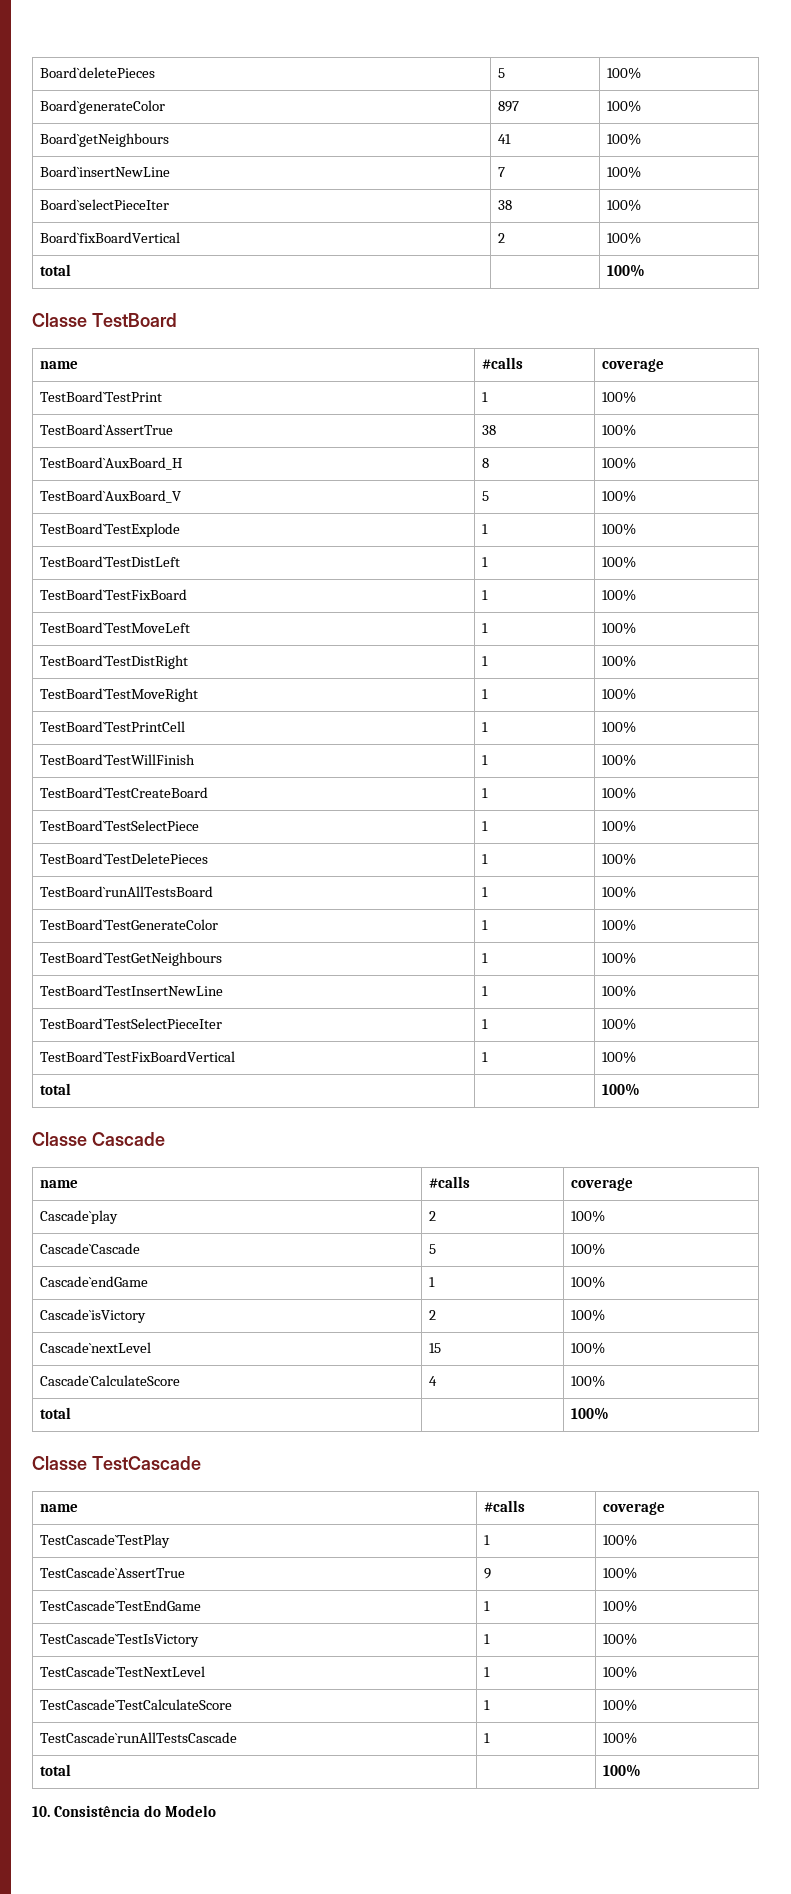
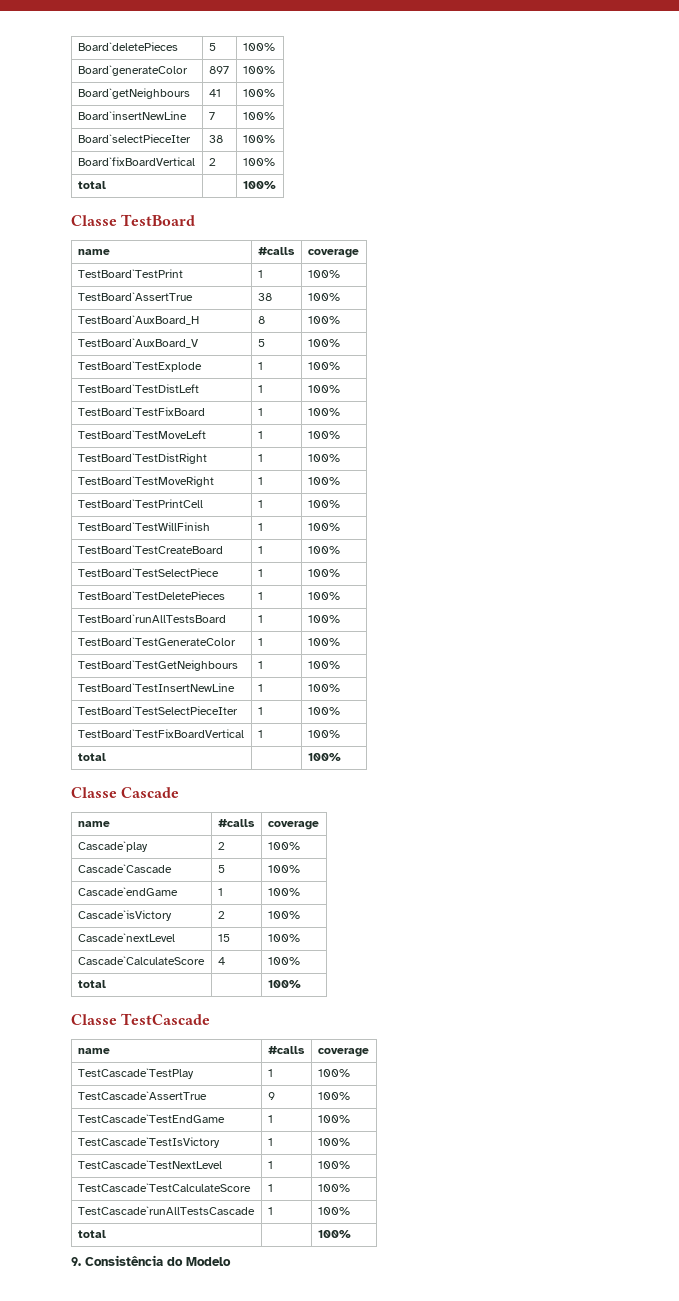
[32,1806,50,1817] 10. -> [71,1257,81,1266] 9.

